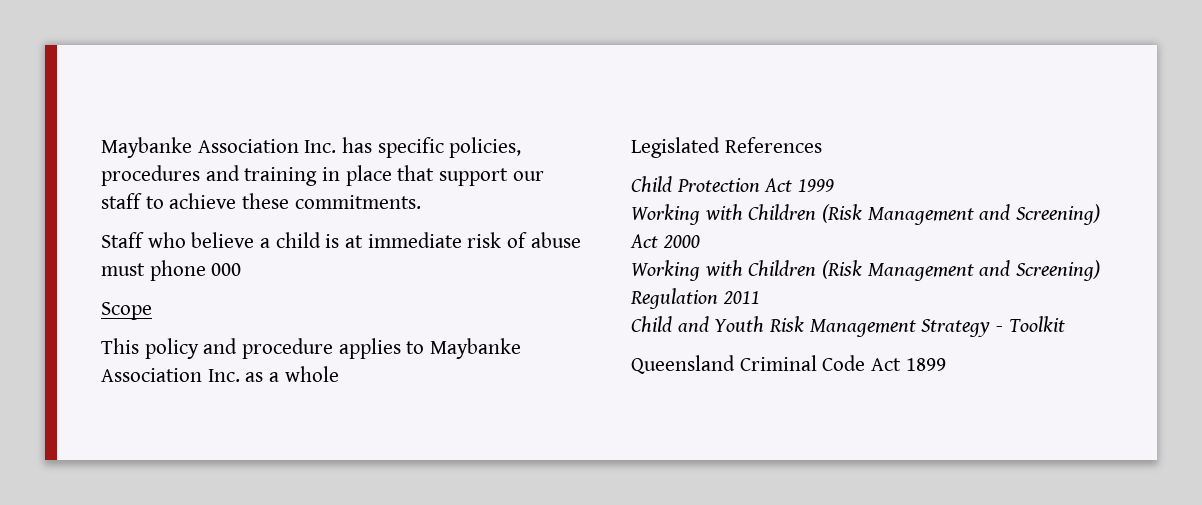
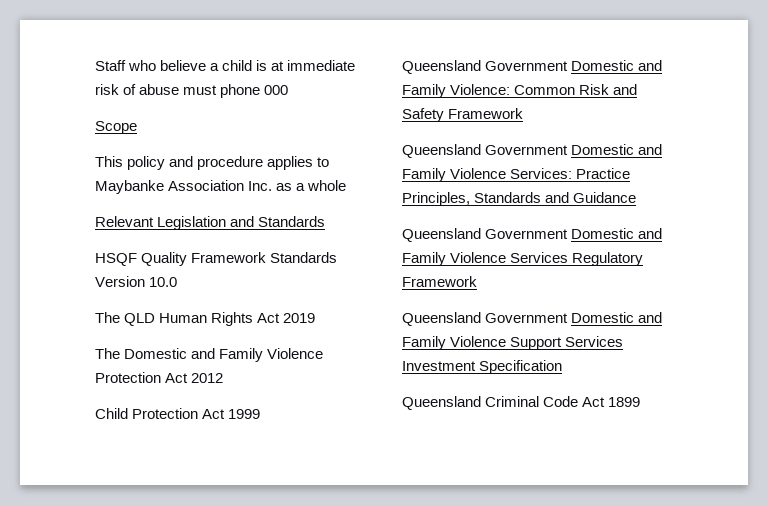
[101,137,522,158] [101,165,544,186] [101,193,421,209] Maybanke Association Inc. has specific policies, procedures and training in place that support our staff to achieve these commitments. // -> (95, 65) none
[631,137,822,158] [631,176,835,192] [631,204,1101,225] [630,234,700,248] [631,260,1101,281] [630,288,760,309] [631,316,1065,337] Legislated References // Child Protection Act 1999 // Working with Children (Risk Management and Screening) Act 2000 // Working with Children (Risk Management and Screening) Regulation 2011 // Child and Youth Risk Management Strategy - Toolkit -> [95,216,326,230] [95,252,338,266] [95,276,178,287] [95,312,316,326] [95,348,324,362] [95,372,224,383] [95,408,261,419] [402,60,663,74] [402,84,638,98] [402,108,524,122] [402,144,663,158] [402,168,631,182] [402,192,637,206] [402,228,663,242] [402,252,644,266] [402,276,477,287] [402,312,663,326] [402,336,624,350] [402,360,563,374] Relevant Legislation and Standards // HSQF Quality Framework Standards Version 10.0 // The QLD Human Rights Act 2019 // The Domestic and Family Violence Protection Act 2012 // Child Protection Act 1999 // Queensland Government Domestic and Family Violence: Common Risk and Safety Framework // Queensland Government Domestic and Family Violence Services: Practice Principles, Standards and Guidance // Queensland Government Domestic and Family Violence Services Regulatory Framework // Queensland Government Domestic and Family Violence Support Services Investment Specification

